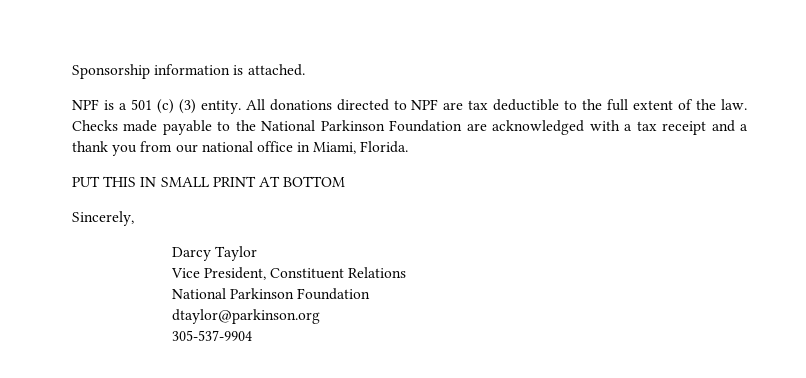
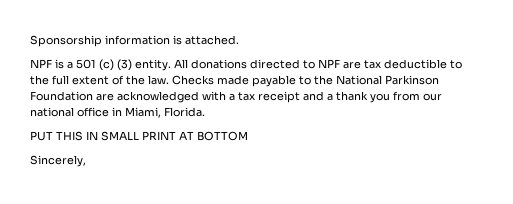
[171,246,257,261] [170,267,407,280] [171,288,370,300] [171,309,320,324] [171,330,252,341] // Darcy Taylor // Vice President, Constituent Relations // National Parkinson Foundation // dtaylor@parkinson.org // 305-537-9904 -> (86, 161) none

